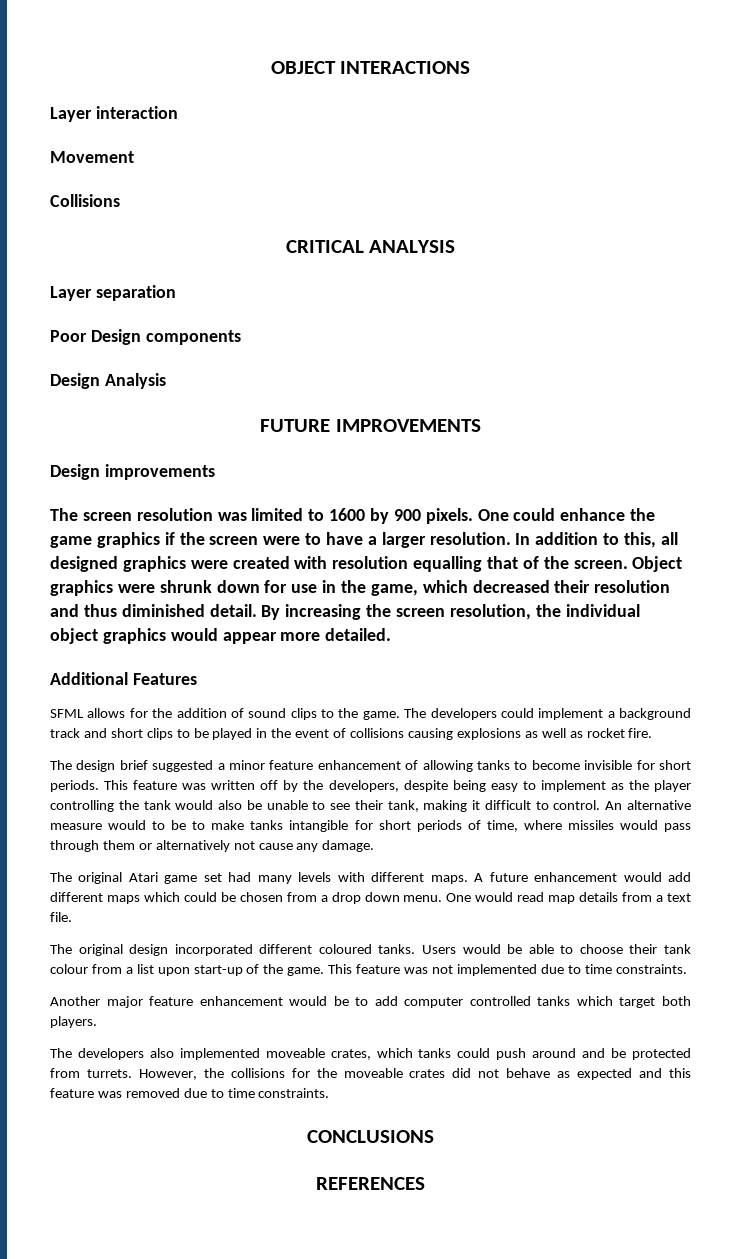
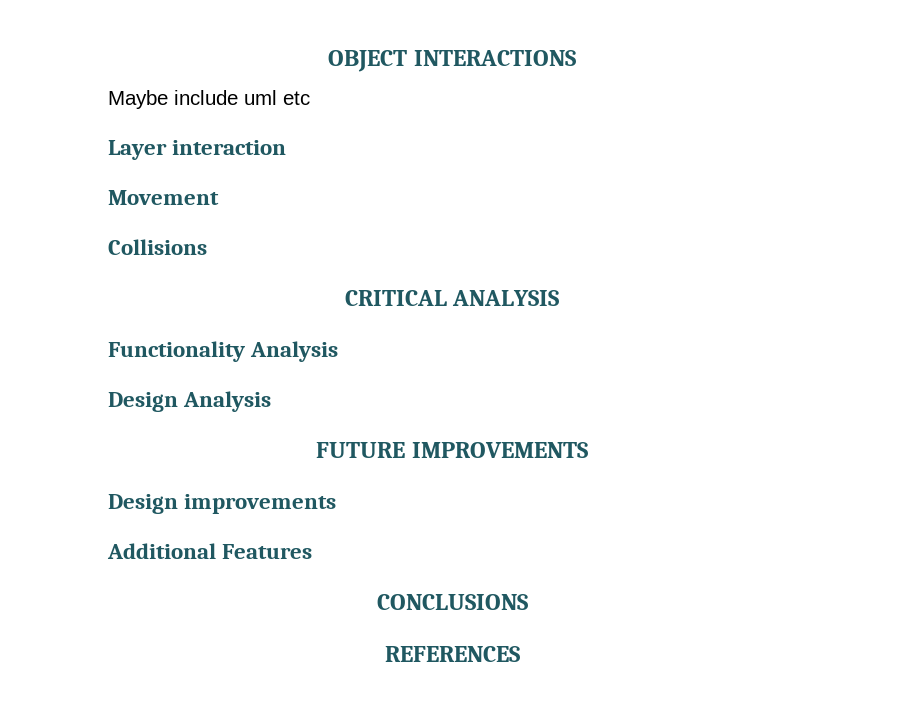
(471, 67) none -> [108,90,310,109] // Maybe include uml etc
[50,285,176,301] [50,329,241,345] Layer separation // Poor Design components -> [108,341,339,362] Functionality Analysis
[50,508,656,524] [50,532,678,548] [50,556,683,572] [50,580,671,596] [50,604,640,620] [50,628,392,644] [50,672,197,685] [50,708,691,720] [50,728,653,740] [50,760,691,772] [50,780,691,792] [50,800,691,812] [50,820,691,832] [50,840,375,852] [50,872,691,884] [50,892,692,904] [50,912,72,922] [50,944,691,956] [50,964,687,976] [50,996,692,1008] [50,1016,97,1028] [50,1048,691,1060] [50,1068,691,1080] [50,1088,330,1098] The screen resolution was limited to 1600 by 900 pixels. One could enhance the game graphics if the screen were to have a larger resolution. In addition to this, all designed graphics were created with resolution equalling that of the screen. Object graphics were shrunk down for use in the game, which decreased their resolution and thus diminished detail. By increasing the screen resolution, the individual object graphics would appear more detailed. // Additional Features // SFML allows for the addition of sound clips to the game. The developers could implement a background track and short clips to be played in the event of collisions causing explosions as well as rocket fire. // The design brief suggested a minor feature enhancement of allowing tanks to become invisible for short periods. This feature was written off by the developers, despite being easy to implement as the player controlling the tank would also be unable to see their tank, making it difficult to control. An alternative measure would to be to make tanks intangible for short periods of time, where missiles would pass through them or alternatively not cause any damage. // The original Atari game set had many levels with different maps. A future enhancement would add different maps which could be chosen from a drop down menu. One would read map details from a text file. // The original design incorporated different coloured tanks. Users would be able to choose their tank colour from a list upon start-up of the game. This feature was not implemented due to time constraints. // Another major feature enhancement would be to add computer controlled tanks which target both players. // The developers also implemented moveable crates, which tanks could push around and be protected from turrets. However, the collisions for the moveable crates did not behave as expected and this feature was removed due to time constraints. -> [107,543,313,559] Additional Features

